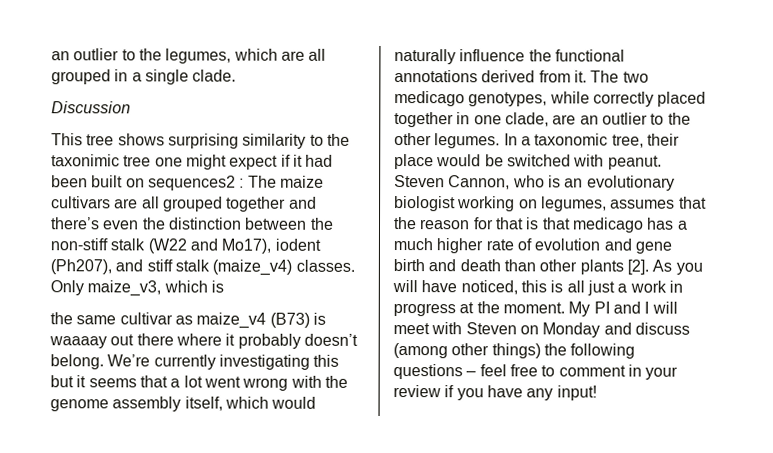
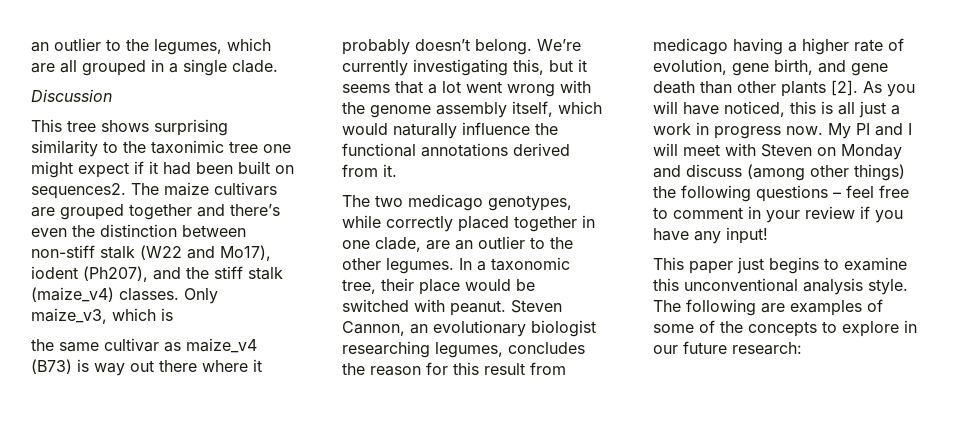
[147,175,245,191] sequences2 : -> [31,183,126,199] sequences2.
[141,196,160,209] all -> (55, 212) none
[309,217,334,230] the -> (246, 231) none
(144, 265) none -> [186,267,209,279] the
[49,336,107,349] waaaay -> [94,363,125,376] way
[313,354,340,367] this -> [513,59,544,75] this,
(587, 76) none -> (397, 170) //
[512,175,561,188] who is -> (405, 328) none
[457,196,707,212] [393,217,688,233] [393,238,672,254] [393,259,457,272] working on legumes, assumes that the reason for that is that medicago has a much higher rate of evolution and gene birth and -> [342,341,585,358] [342,362,566,376] [653,38,904,55] [653,59,888,76] researching legumes, concludes the reason for this result from medicago having a higher rate of evolution, gene birth, and gene
[459,301,565,314] at the moment. -> [786,126,823,135] now.
(597, 393) none -> [653,257,907,274] [653,278,908,295] [653,299,883,316] [653,320,917,337] [653,341,802,355] // This paper just begins to examine this unconventional analysis style. The following are examples of some of the concepts to explore in our future research:

